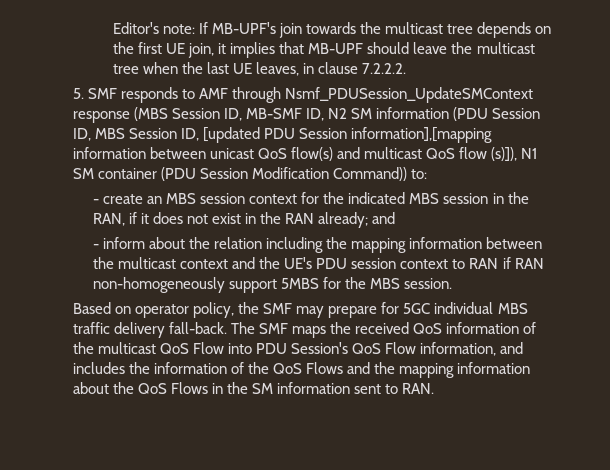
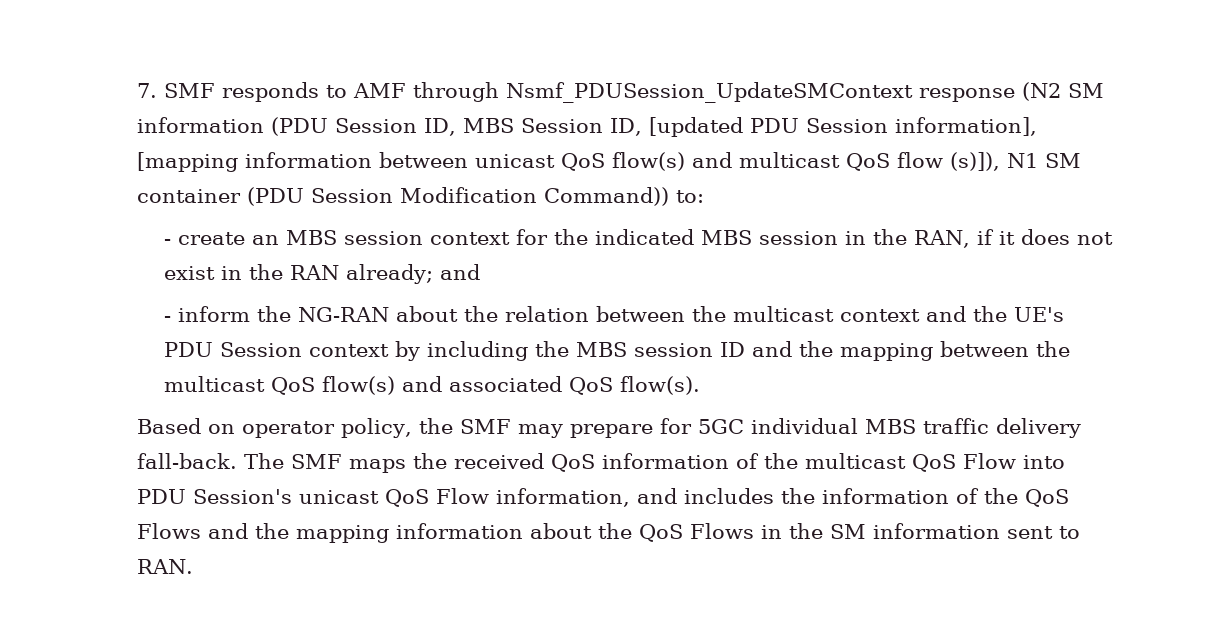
[112,22,552,38] [112,42,535,58] [112,62,407,76] [72,88,84,99] Editor's note: If MB-UPF's join towards the multicast tree depends on the first UE join, it implies that MB-UPF should leave the multicast tree when the last UE leaves, in clause 7.2.2.2. // 5. -> [136,83,157,98] 7.
[134,107,348,121] (MBS Session ID, MB-SMF ID, N2 -> [1021,82,1061,101] (N2
[351,127,493,143] information],[mapping -> [894,117,1037,136] [136,152,238,172] information], [mapping
(146, 243) none -> [256,306,389,322] the NG-RAN
[266,237,483,253] including the mapping information -> (589, 314) none
[351,257,544,269] [92,277,453,293] session context to RAN if RAN non-homogeneously support 5MBS for the MBS session. -> [219,341,1070,361] [163,376,700,395] Session context by including the MBS session ID and the mapping between the multicast QoS flow(s) and associated QoS flow(s).
(349, 348) none -> [298,490,379,504] unicast

